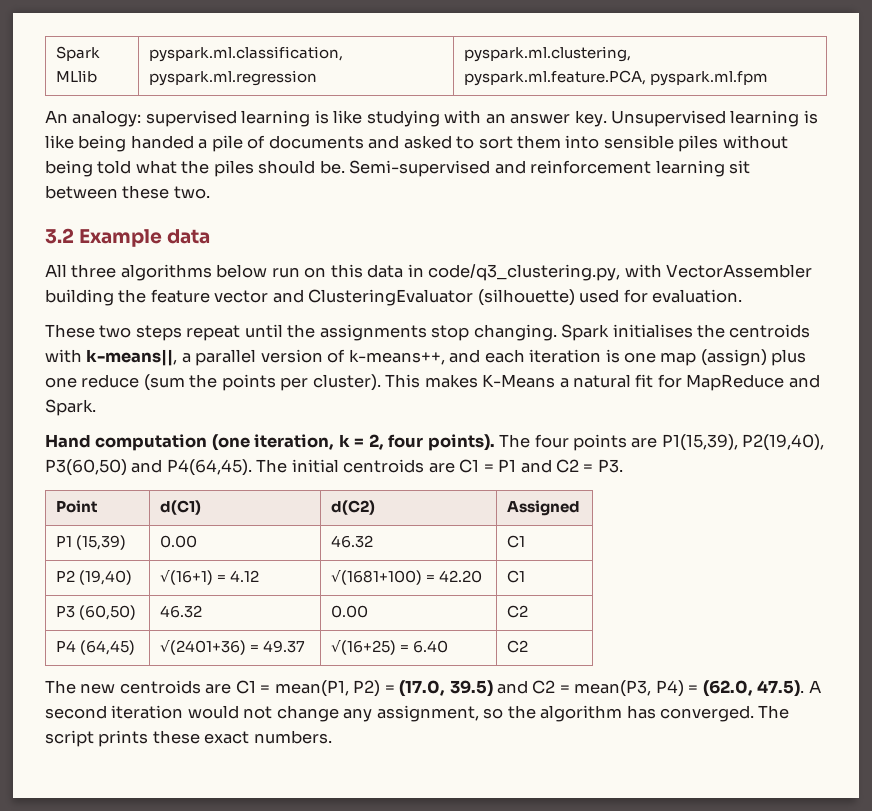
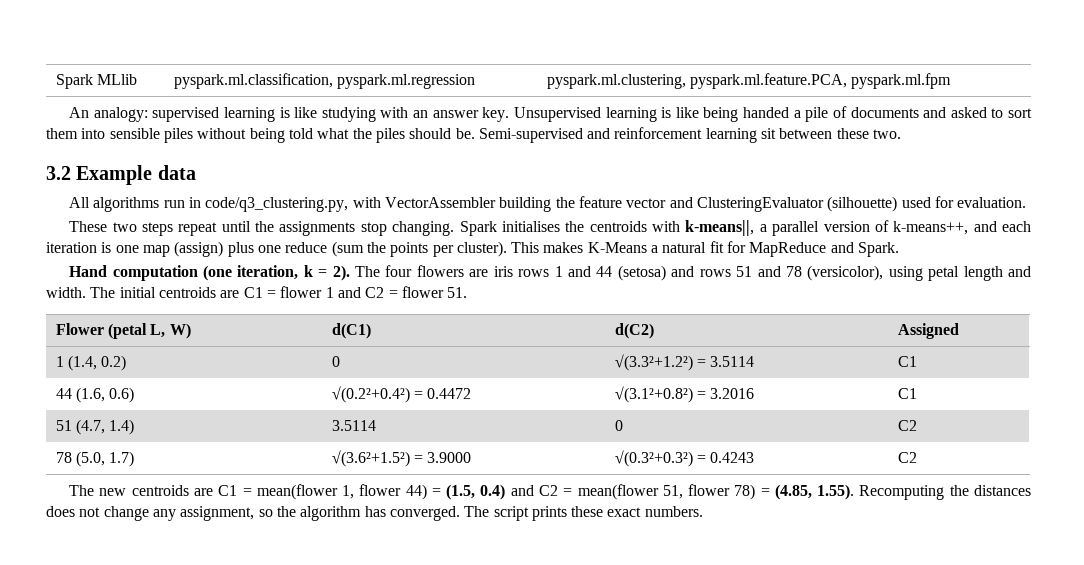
[71,264,404,281] three algorithms below run on this data -> [93,197,185,212] algorithms run
[368,434,825,451] [45,459,252,476] 2, four points). The four points are P1(15,39), P2(19,40), P3(60,50) and P4(64,45). -> [332,265,1031,281] [46,287,86,298] 2). The four flowers are iris rows 1 and 44 (setosa) and rows 51 and 78 (versicolor), using petal length and width.
[498,459,623,473] [56,500,99,513] [160,500,202,515] [331,500,376,515] [507,500,581,516] [56,535,127,550] [160,535,198,548] [331,535,374,548] [507,535,526,548] [56,570,133,585] [160,570,260,585] [331,570,483,585] [507,570,526,583] [56,605,137,620] [160,605,203,618] [331,605,369,618] [507,605,529,618] [56,640,136,655] [160,640,306,655] [331,640,449,655] P1 and C2 = P3. // Point | d(C1) | d(C2) | Assigned // P1 (15,39) | 0.00 | 46.32 | C1 // P2 (19,40) | √(16+1) = 4.12 | √(1681+100) = 42.20 | C1 // P3 (60,50) | 46.32 | 0.00 | C2 // P4 (64,45) | √(2401+36) = 49.37 | √(16+25) = 6.40 -> [280,286,468,298] [55,323,191,339] [331,323,371,339] [614,323,654,339] [897,323,959,339] [55,355,127,371] [331,356,340,367] [614,354,755,371] [897,356,917,367] [55,387,135,403] [331,386,472,403] [614,386,755,403] [897,388,917,399] [55,419,135,435] [331,420,376,431] [614,420,623,431] [897,420,917,431] [55,451,135,467] [331,450,472,467] [614,450,755,467] flower 1 and C2 = flower 51. // Flower (petal L, W) | d(C1) | d(C2) | Assigned // 1 (1.4, 0.2) | 0 | √(3.3²+1.2²) = 3.5114 | C1 // 44 (1.6, 0.6) | √(0.2²+0.4²) = 0.4472 | √(3.1²+0.8²) = 3.2016 | C1 // 51 (4.7, 1.4) | 3.5114 | 0 | C2 // 78 (5.0, 1.7) | √(3.6²+1.5²) = 3.9000 | √(0.3²+0.3²) = 0.4243
[274,680,821,697] [45,705,239,719] mean(P1, P2) = (17.0, 39.5) and C2 = mean(P3, P4) = (62.0, 47.5). A second iteration would -> [256,484,1031,500] [46,506,75,517] mean(flower 1, flower 44) = (1.5, 0.4) and C2 = mean(flower 51, flower 78) = (4.85, 1.55). Recomputing the distances does

